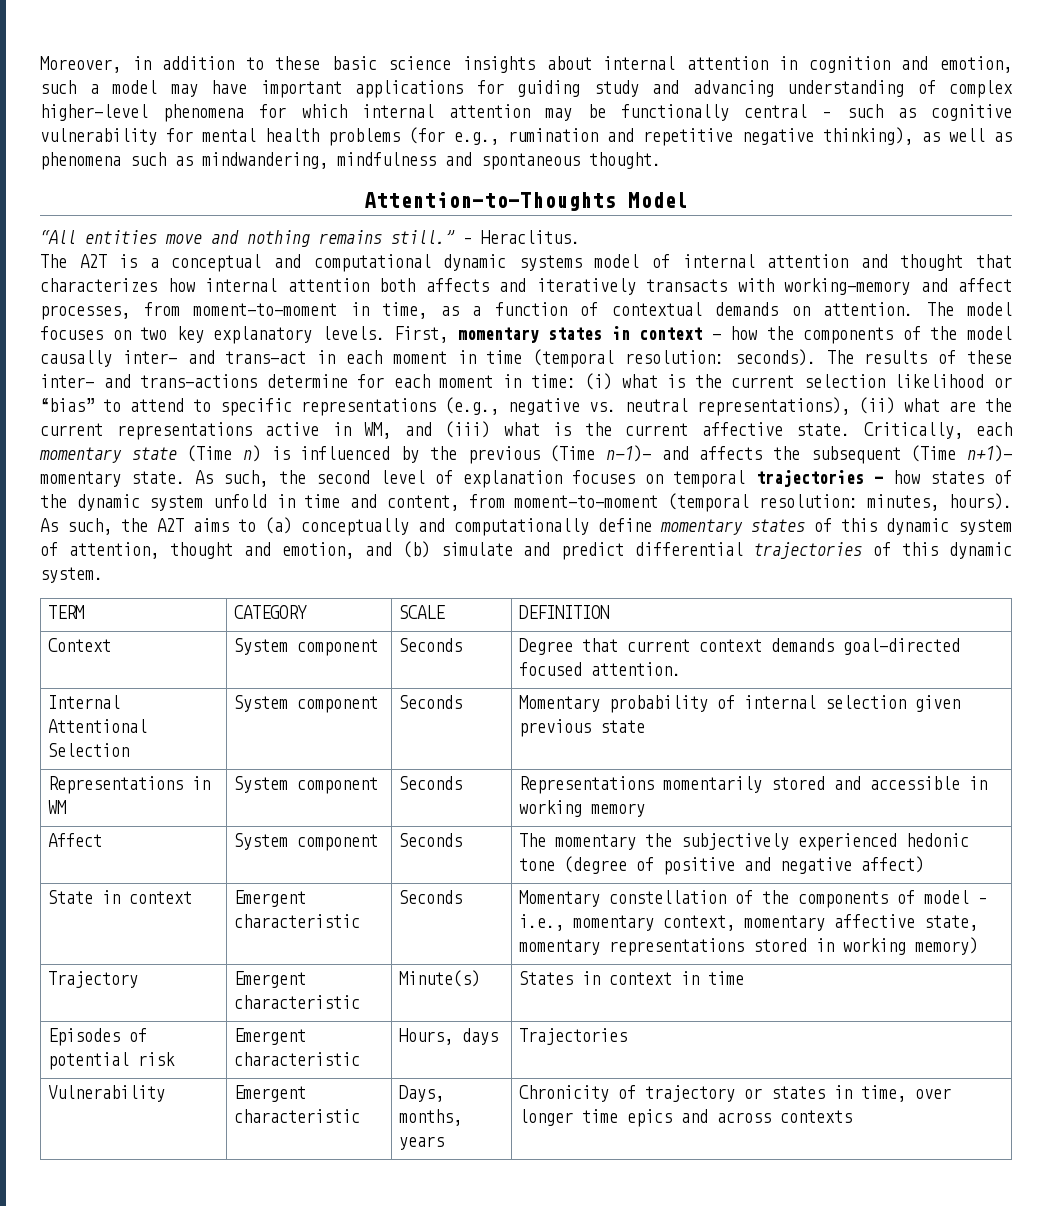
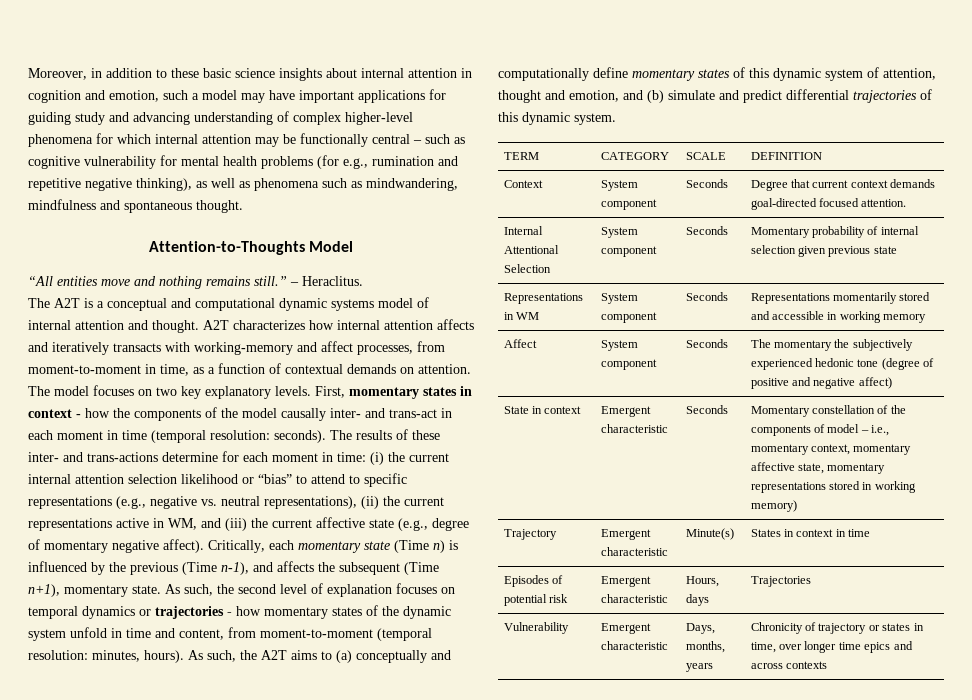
[900,254,1013,271] thought that -> [152,320,229,333] thought. A2T
[379,278,415,292] both -> (433, 325) none
[621,374,795,388] what is the current -> [388,452,449,462] [28,474,124,484] the current internal attention
[904,398,976,412] what are -> (379, 502) none
[503,422,571,436] what is -> (247, 524) none
[796,423,850,436] state. -> [369,518,469,531] [28,539,204,553] state (e.g., degree of momentary negative affect).
[605,445,651,462] n-1)- -> [221,562,249,575] n-1),
[967,445,1012,462] n+1)- -> [28,584,60,597] n+1),
(746, 479) none -> [82,606,151,619] dynamics or
(920, 477) none -> [264,607,328,619] momentary

